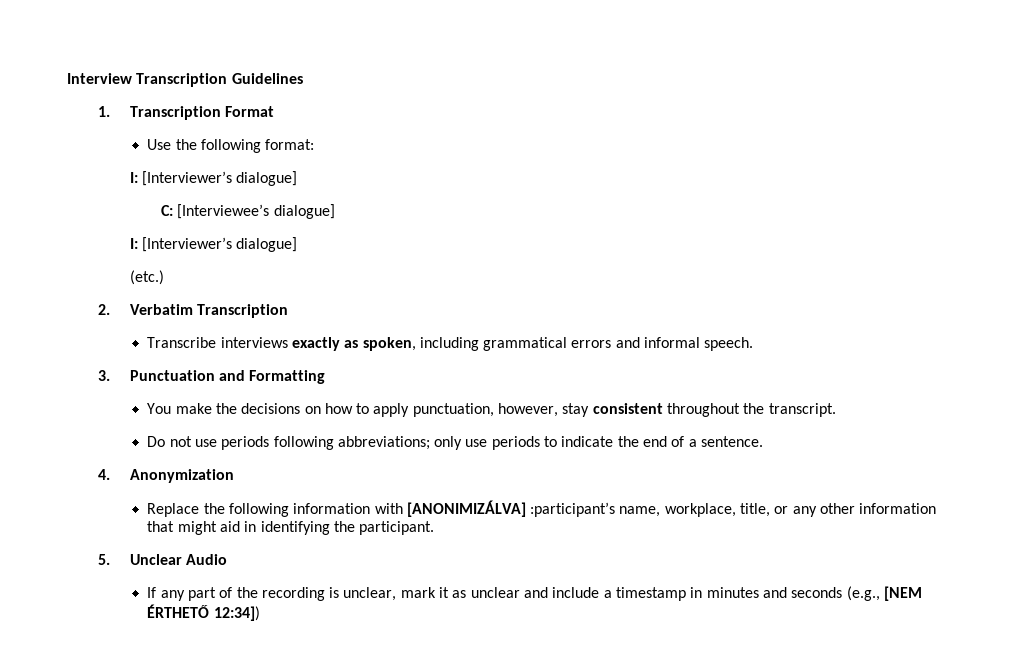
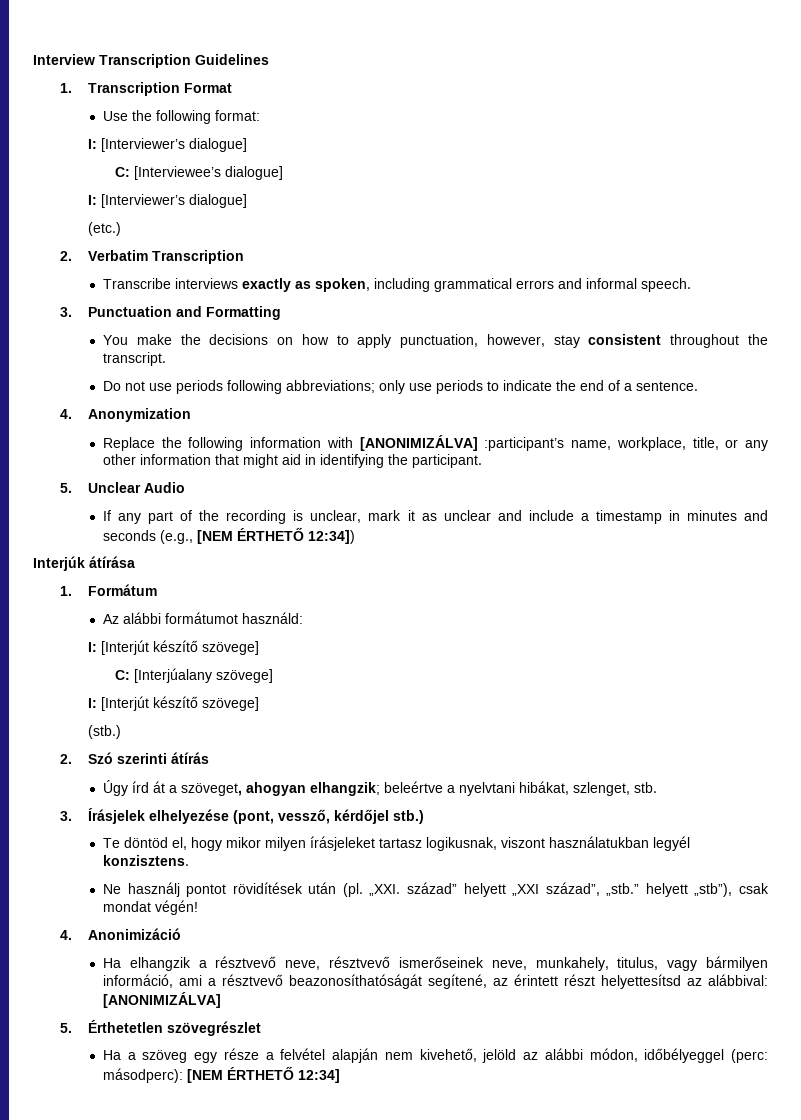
(260, 613) none -> [33,556,135,571] [60,584,157,596] [103,612,304,624] [87,640,259,655] [114,668,273,683] [87,696,259,711] [87,725,121,739] [60,752,209,764] [103,780,658,796] [60,808,424,824] [103,836,691,851] [103,855,190,866] [103,882,769,897] [103,900,199,915] [60,928,181,940] [103,956,768,971] [103,974,768,989] [103,992,222,1008] [60,1020,261,1036] [103,1048,768,1063] [103,1066,341,1083] // Interjúk átírása // 1. Formátum // Az alábbi formátumot használd: // I: [Interjút készítő szövege] // C: [Interjúalany szövege] // I: [Interjút készítő szövege] // (stb.) // 2. Szó szerinti átírás // Úgy írd át a szöveget, ahogyan elhangzik; beleértve a nyelvtani hibákat, szlenget, stb. // 3. Írásjelek elhelyezése (pont, vessző, kérdőjel stb.) // Te döntöd el, hogy mikor milyen írásjeleket tartasz logikusnak, viszont használatukban legyél konzisztens. // Ne használj pontot rövidítések után (pl. „XXI. század” helyett „XXI század”, „stb.” helyett „stb”), csak mondat végén! // 4. Anonimizáció // Ha elhangzik a résztvevő neve, résztvevő ismerőseinek neve, munkahely, titulus, vagy bármilyen információ, ami a résztvevő beazonosíthatóságát segítené, az érintett részt helyettesítsd az alábbival: [ANONIMIZÁLVA] // 5. Érthetetlen szövegrészlet // Ha a szöveg egy része a felvétel alapján nem kivehető, jelöld az alábbi módon, időbélyeggel (perc: másodperc): [NEM ÉRTHETŐ 12:34]

